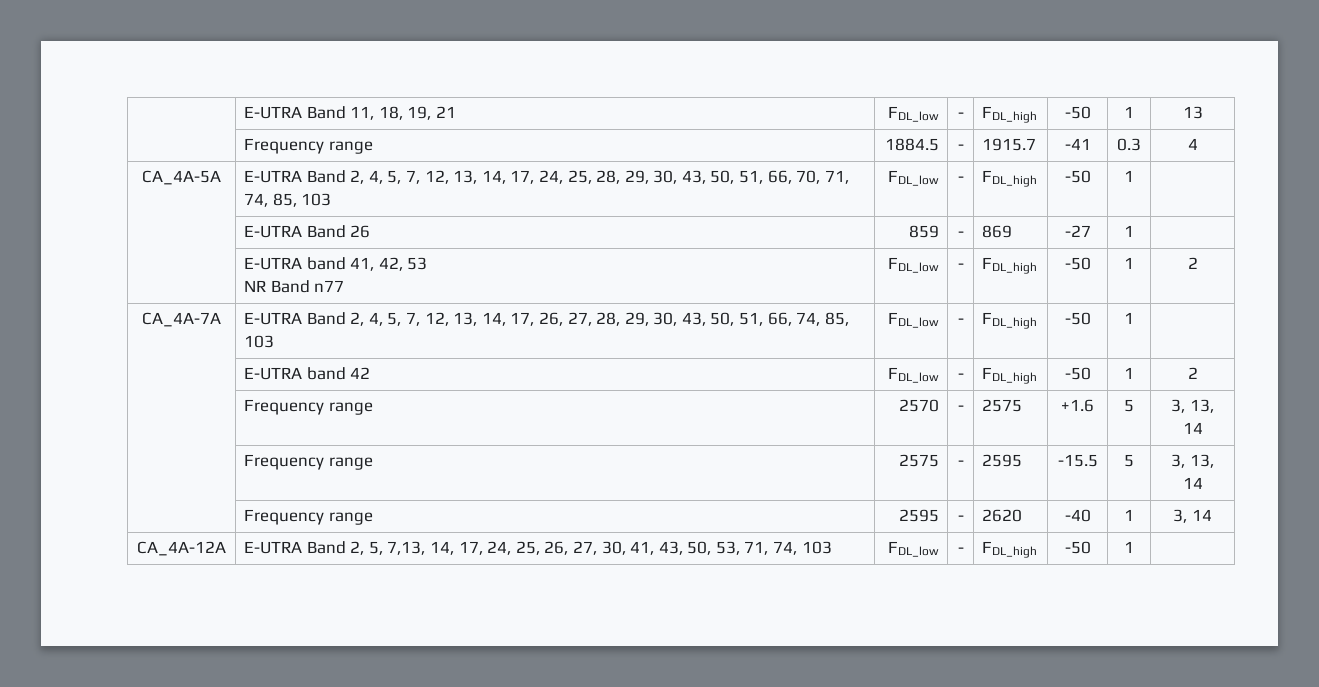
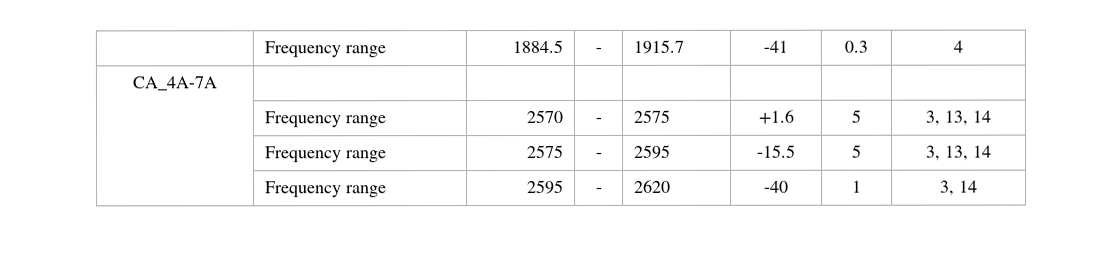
[244,106,456,120] [887,106,939,122] [957,112,964,118] [982,106,1038,123] [1064,106,1091,119] [1124,106,1134,118] [1182,106,1203,119] | E-UTRA Band 11, 18, 19, 21 | FDL_low | - | FDL_high | -50 | 1 | 13 // -> (263, 49) none
[142,170,221,185] [244,170,849,184] [244,193,332,207] [887,170,939,186] [957,176,964,182] [982,170,1038,187] [1064,170,1091,183] [1124,170,1134,182] [244,225,371,238] [908,225,939,238] [957,231,964,237] [982,225,1013,238] [1064,225,1091,237] [1124,225,1134,237] [244,257,428,271] [244,280,345,293] [887,257,939,273] [957,263,964,269] [982,257,1038,274] [1064,257,1091,270] [1124,257,1134,269] [1187,257,1198,269] [142,312,221,327] [244,312,849,326] [244,335,275,348] [887,312,939,328] [957,318,964,324] [982,312,1038,329] [1064,312,1091,325] [1124,312,1134,324] [244,367,371,380] [887,367,939,383] [957,373,964,379] [982,367,1038,384] [1064,367,1091,380] [1124,367,1134,379] [1187,367,1198,379] CA_4A-5A | E-UTRA Band 2, 4, 5, 7, 12, 13, 14, 17, 24, 25, 28, 29, 30, 43, 50, 51, 66, 70, 71, 74, 85, 103 | FDL_low | - | FDL_high | -50 | 1 | // | E-UTRA Band 26 | 859 | - | 869 | -27 | 1 | // | E-UTRA band 41, 42, 53 // NR Band n77 | FDL_low | - | FDL_high | -50 | 1 | 2 // CA_4A-7A | E-UTRA Band 2, 4, 5, 7, 12, 13, 14, 17, 26, 27, 28, 29, 30, 43, 50, 51, 66, 74, 85, 103 | FDL_low | - | FDL_high | -50 | 1 | // | E-UTRA band 42 | FDL_low | - | FDL_high | -50 | 1 | 2 -> [132,76,217,91] CA_4A-7A | | | | | | |
[137,541,226,556] [244,541,832,555] [887,541,939,557] [957,547,964,553] [982,541,1038,558] [1064,541,1091,554] [1124,541,1134,553] // CA_4A-12A | E-UTRA Band 2, 5, 7,13, 14, 17, 24, 25, 26, 27, 30, 41, 43, 50, 53, 71, 74, 103 | FDL_low | - | FDL_high | -50 | 1 | -> (978, 186) none

